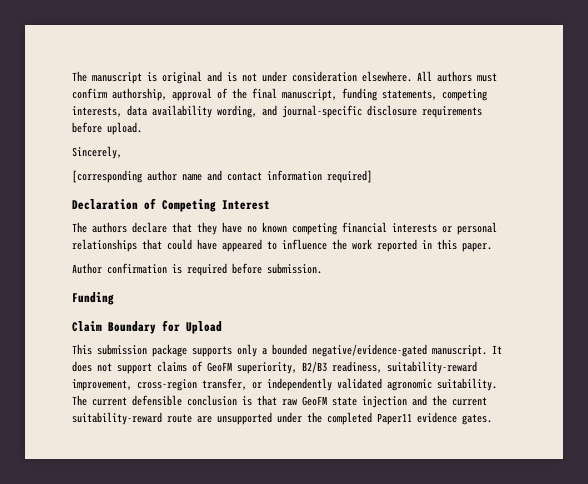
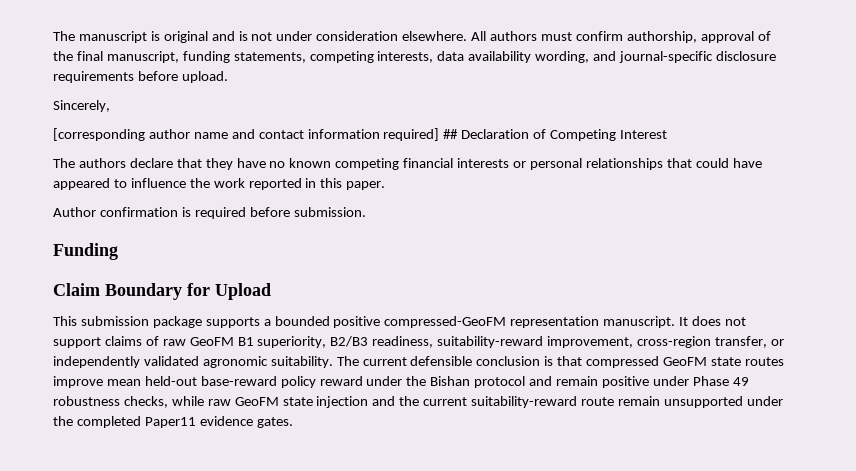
(372, 176) // -> [443,129,459,139] ##
[237,344,257,357] only -> (260, 322) none
[312,344,427,357] negative/evidence-gated -> [333,316,600,328] positive compressed-GeoFM representation
[207,362,232,372] GeoFM -> [162,337,254,346] raw GeoFM B1
(277, 400) none -> [586,356,784,368] [53,376,749,388] [53,396,204,408] compressed GeoFM state routes improve mean held-out base-reward policy reward under the Bishan protocol and remain positive under Phase 49 robustness checks, while
[197,416,212,423] are -> [617,396,660,406] remain

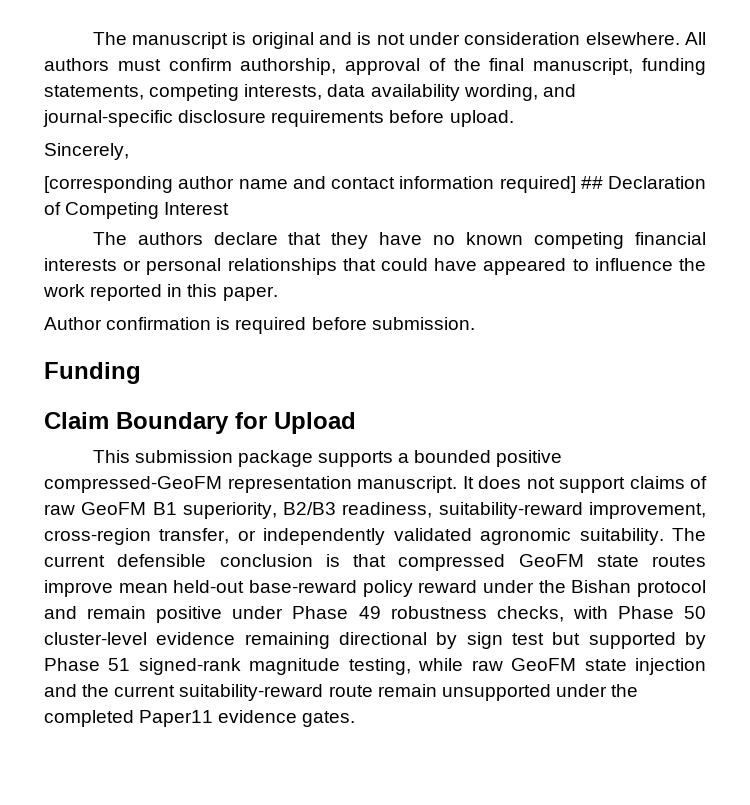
(168, 402) none -> [572,606,707,619] [44,632,706,649] [44,658,411,675] with Phase 50 cluster-level evidence remaining directional by sign test but supported by Phase 51 signed-rank magnitude testing,

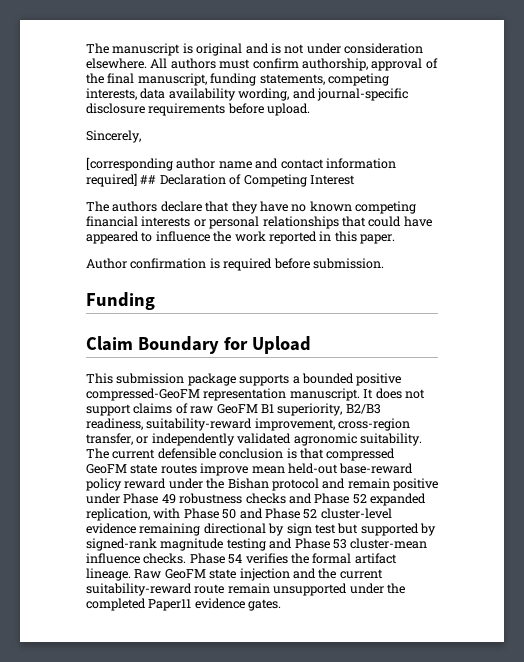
[496,606,707,622] checks, with Phase 50 -> [245,493,426,506] [86,508,318,521] checks and Phase 52 expanded replication, with Phase 50 and Phase 52
[44,658,503,675] Phase 51 signed-rank magnitude testing, while raw -> [86,538,428,551] [86,553,397,564] [86,568,162,581] signed-rank magnitude testing and Phase 53 cluster-mean influence checks. Phase 54 verifies the formal artifact lineage. Raw

